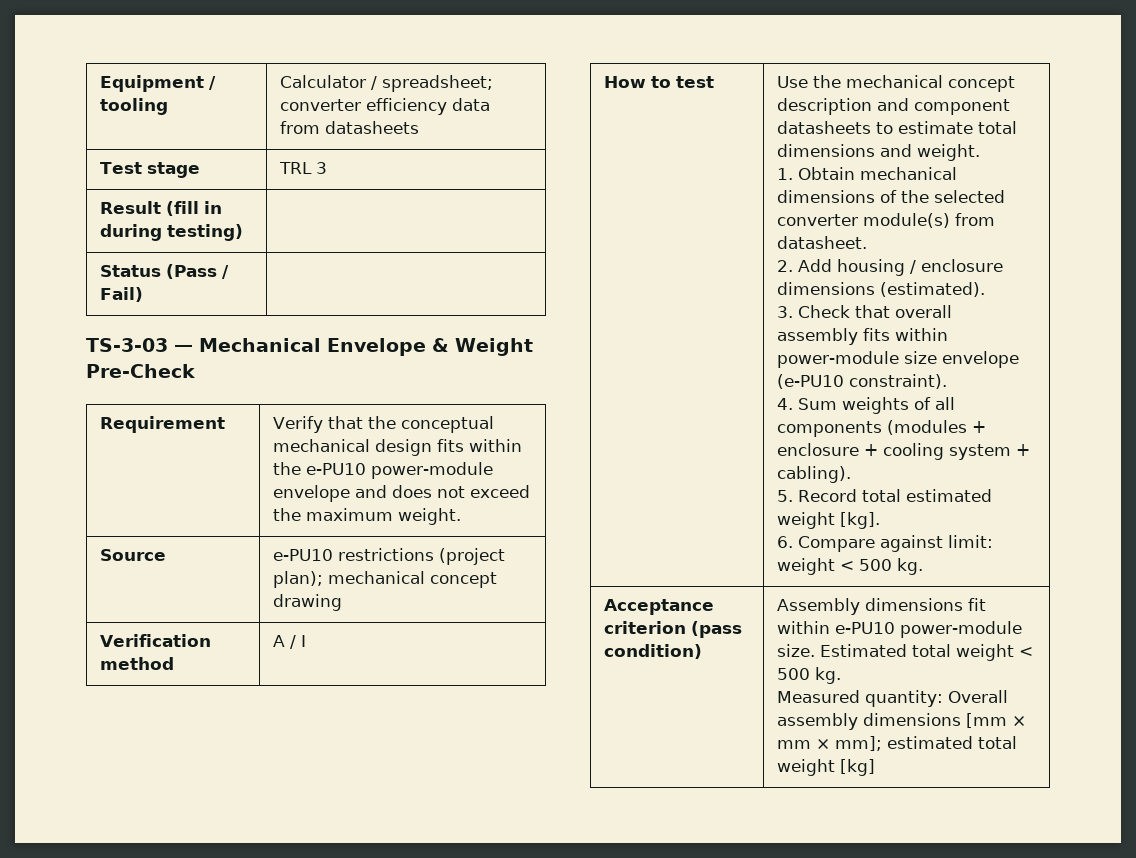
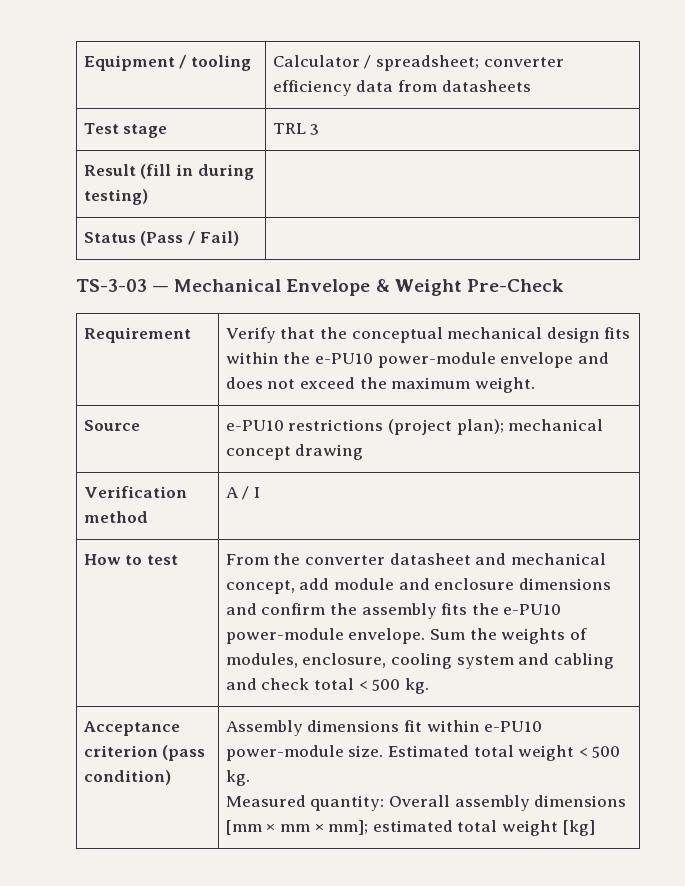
[776,75,1015,92] [776,98,1010,115] [776,121,1017,134] [776,144,980,161] [776,167,957,180] [776,190,1005,203] [776,213,995,228] [776,236,867,249] [776,259,1003,276] [776,282,985,297] [776,305,952,318] [776,328,948,345] [776,351,1019,368] [776,374,947,389] [776,397,955,414] [776,420,986,437] [776,443,1030,460] [776,466,851,483] [776,489,992,502] [776,512,880,529] [776,535,993,552] [776,558,835,575] Use the mechanical concept description and component datasheets to estimate total dimensions and weight. // 1. Obtain mechanical dimensions of the selected converter module(s) from datasheet. // 2. Add housing / enclosure dimensions (estimated). // 3. Check that overall assembly fits within power-module size envelope (e-PU10 constraint). // 4. Sum weights of all components (modules + enclosure + cooling system + cabling). // 5. Record total estimated weight [kg]. // 6. Compare against limit: weight -> [225,553,606,565] [225,578,611,594] [225,603,562,619] [225,628,587,644] [225,653,614,669] [225,678,355,690] From the converter datasheet and mechanical concept, add module and enclosure dimensions and confirm the assembly fits the e-PU10 power-module envelope. Sum the weights of modules, enclosure, cooling system and cabling and check total

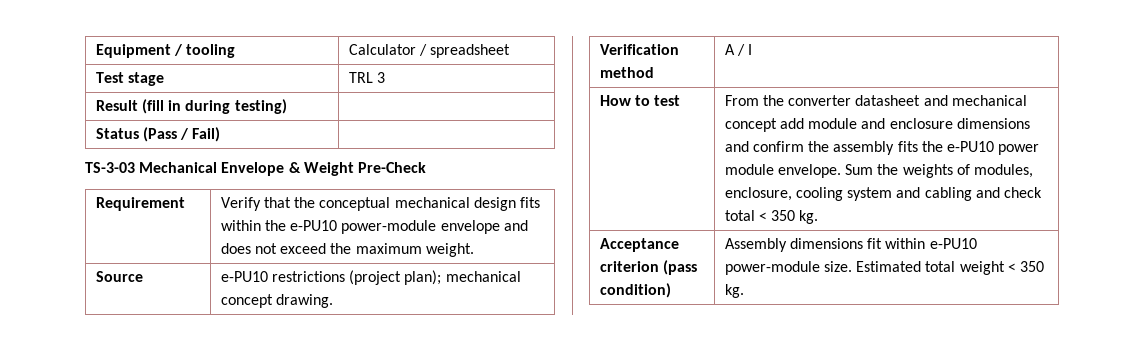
[376,55,564,71] [272,80,531,96] spreadsheet; converter efficiency data from datasheets -> [430,44,511,58] spreadsheet
[152,285,170,292] — -> (135, 167) none
[295,444,364,460] drawing -> [275,294,333,308] drawing.
[225,580,295,594] concept, -> [724,118,777,132] concept
[225,628,344,644] power-module -> [998,144,1040,155] [724,164,774,175] power module
[372,679,401,691] 500 -> [771,210,796,221] 350
[592,746,621,758] [225,770,250,786] [225,795,627,811] [225,820,595,836] 500 kg. // Measured quantity: Overall assembly dimensions [mm × mm × mm]; estimated total weight [kg] -> [1019,261,1044,272] [724,284,744,298] 350 kg.

